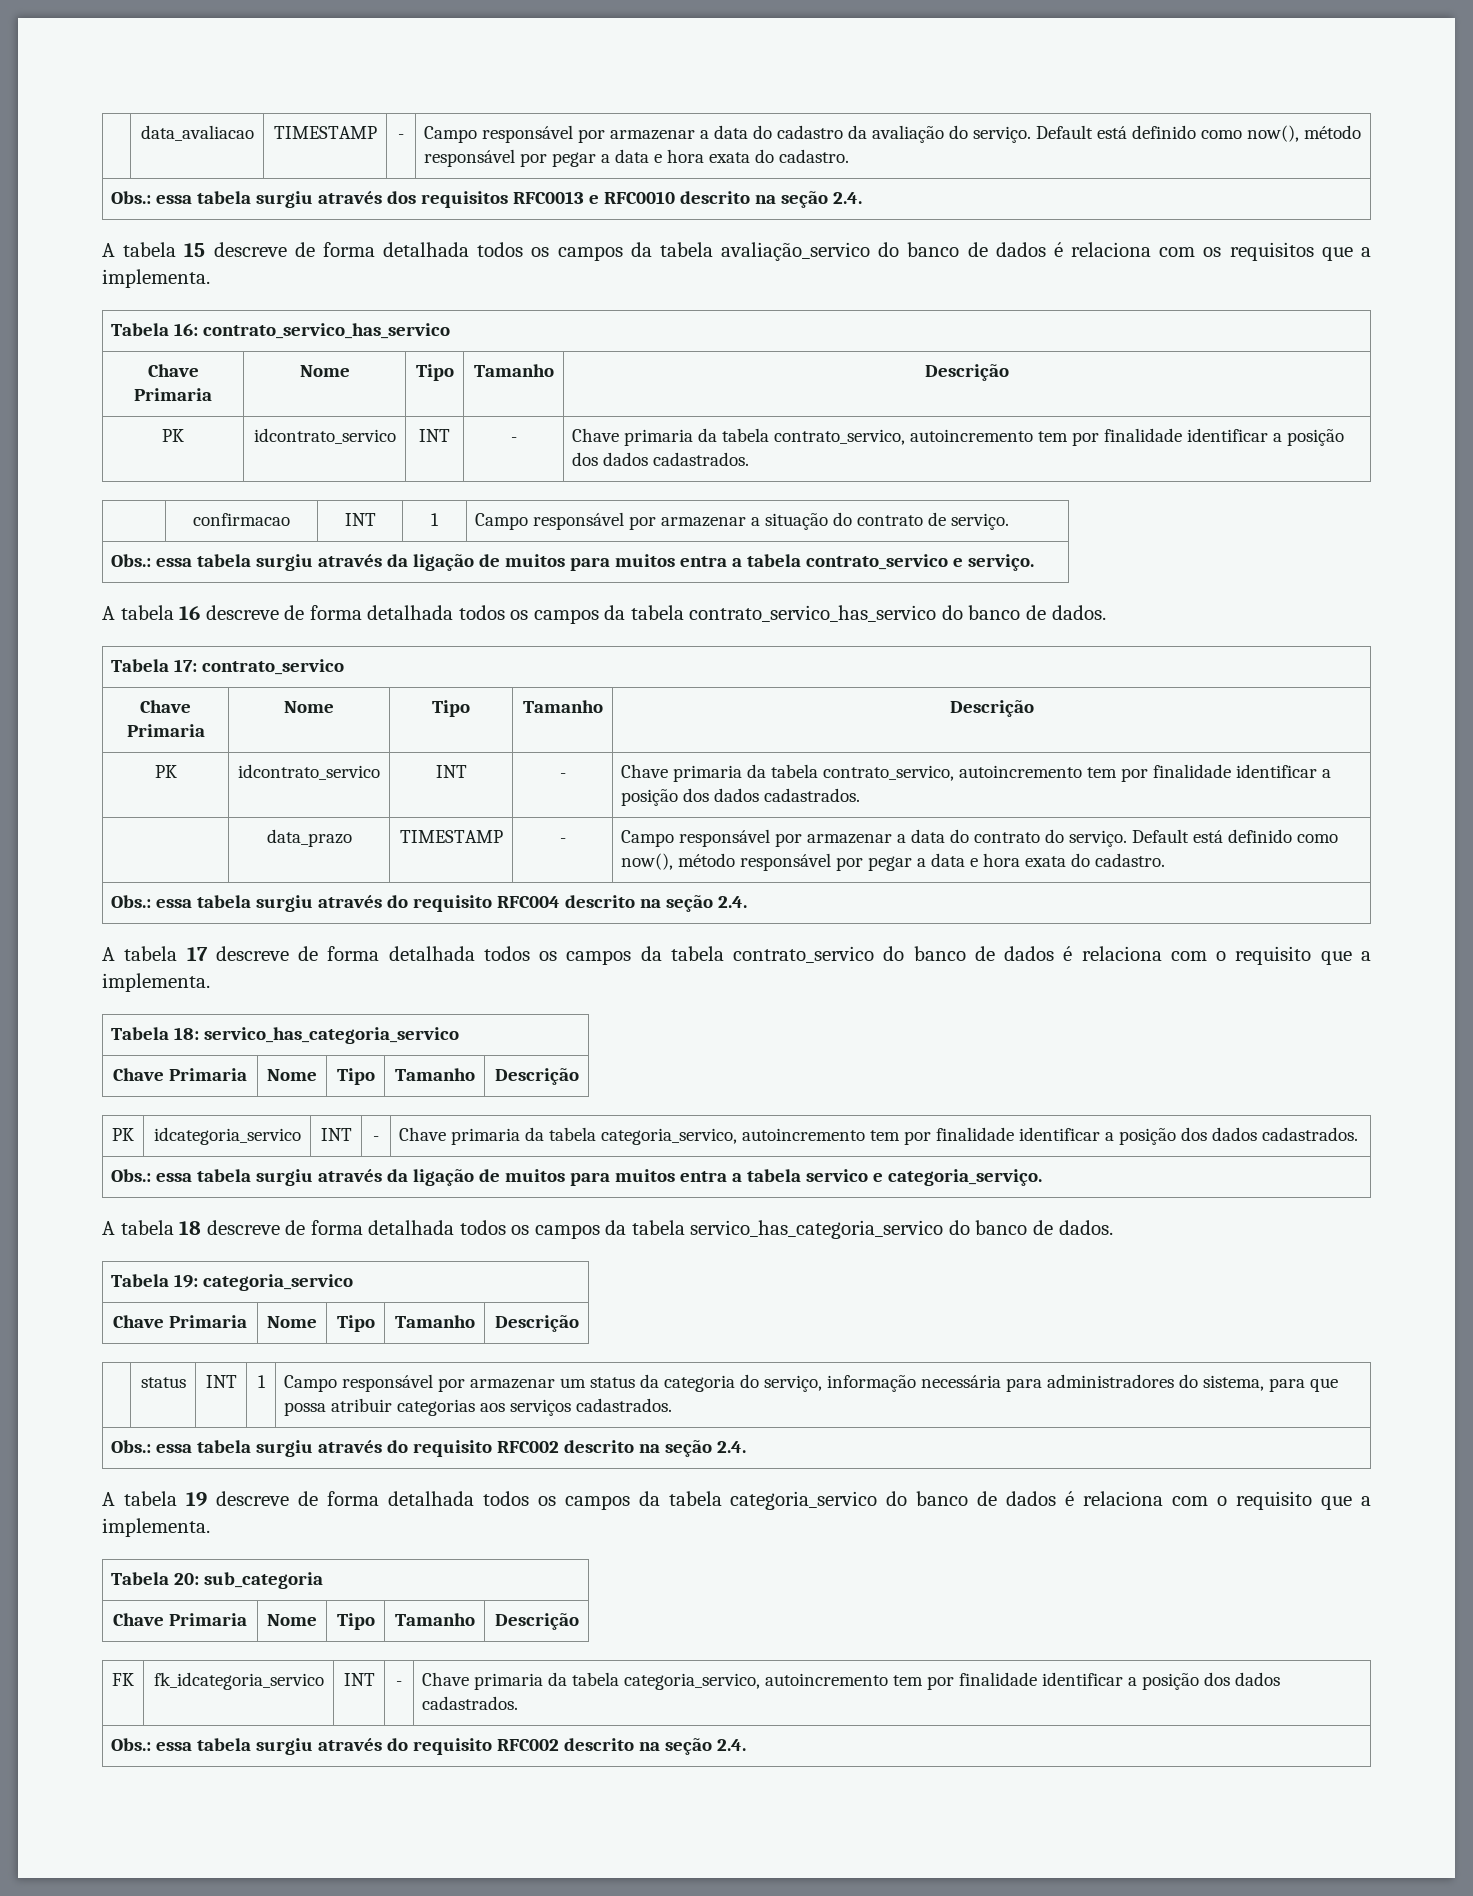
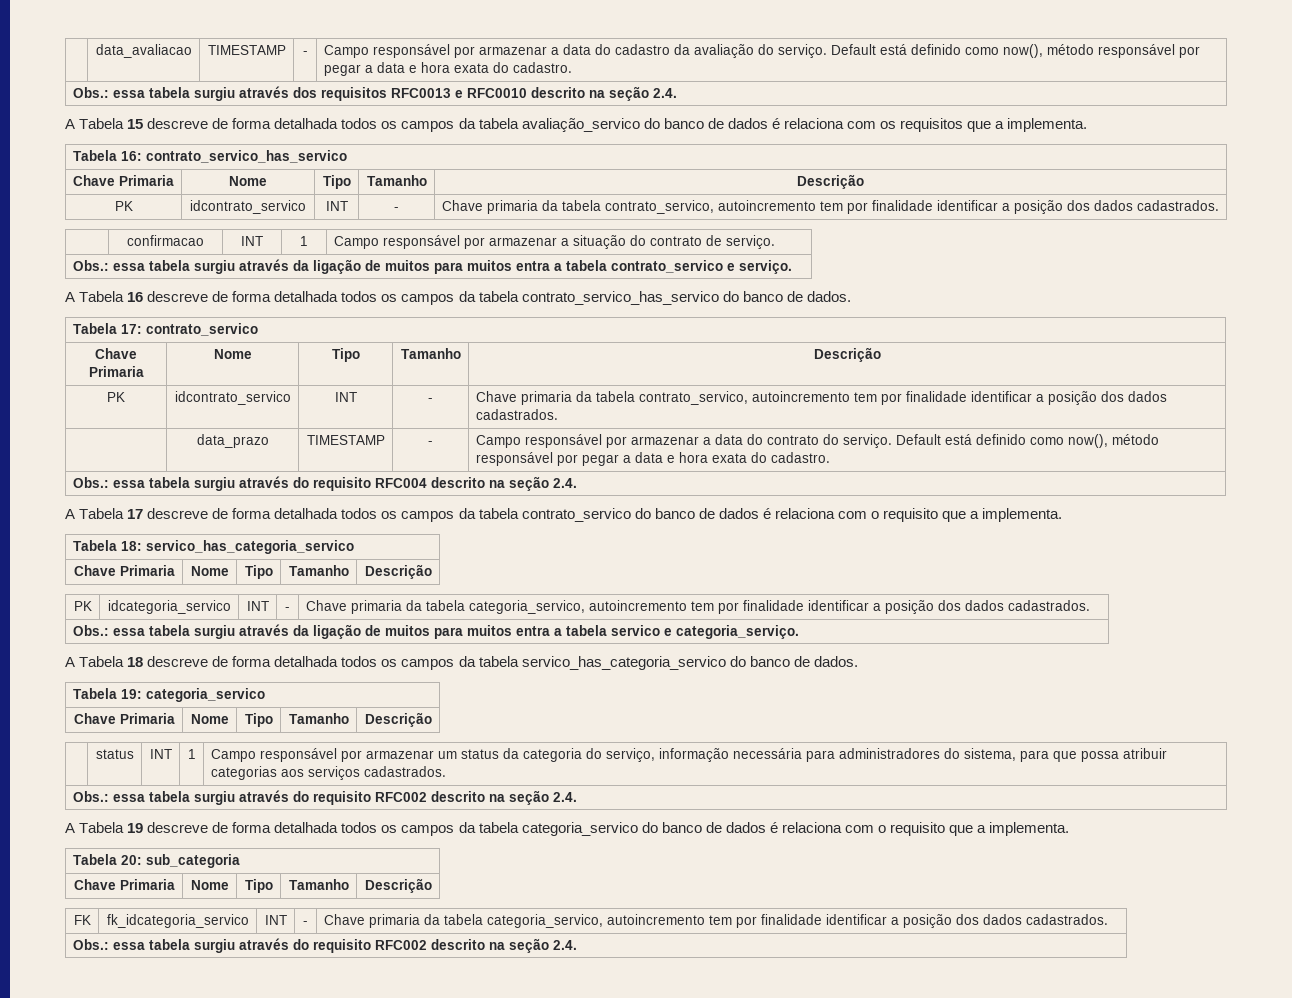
[123,242,177,257] tabela -> [79,118,125,129] Tabela
[120,605,174,620] tabela -> [79,291,125,302] Tabela
[124,946,178,961] tabela -> [79,508,125,519] Tabela
[120,1220,174,1235] tabela -> [79,656,125,667] Tabela
[123,1491,177,1506] tabela -> [79,822,125,833] Tabela

